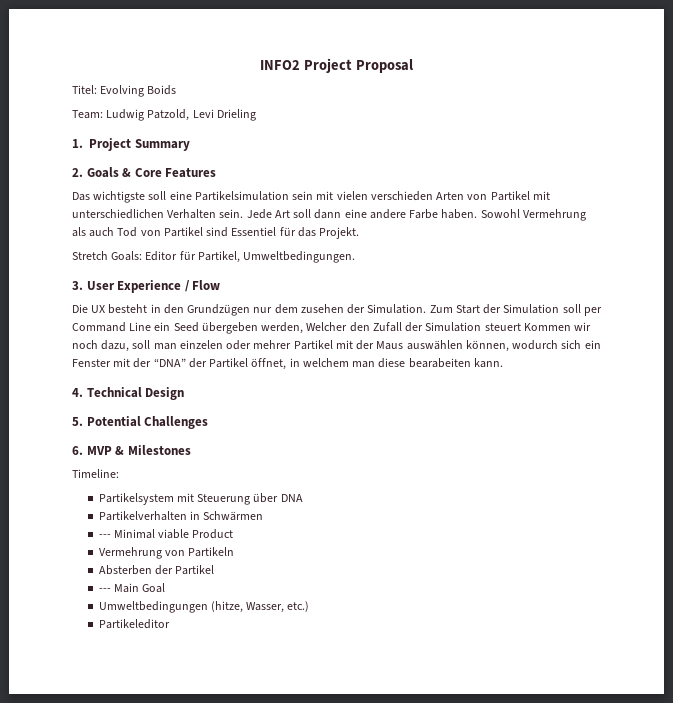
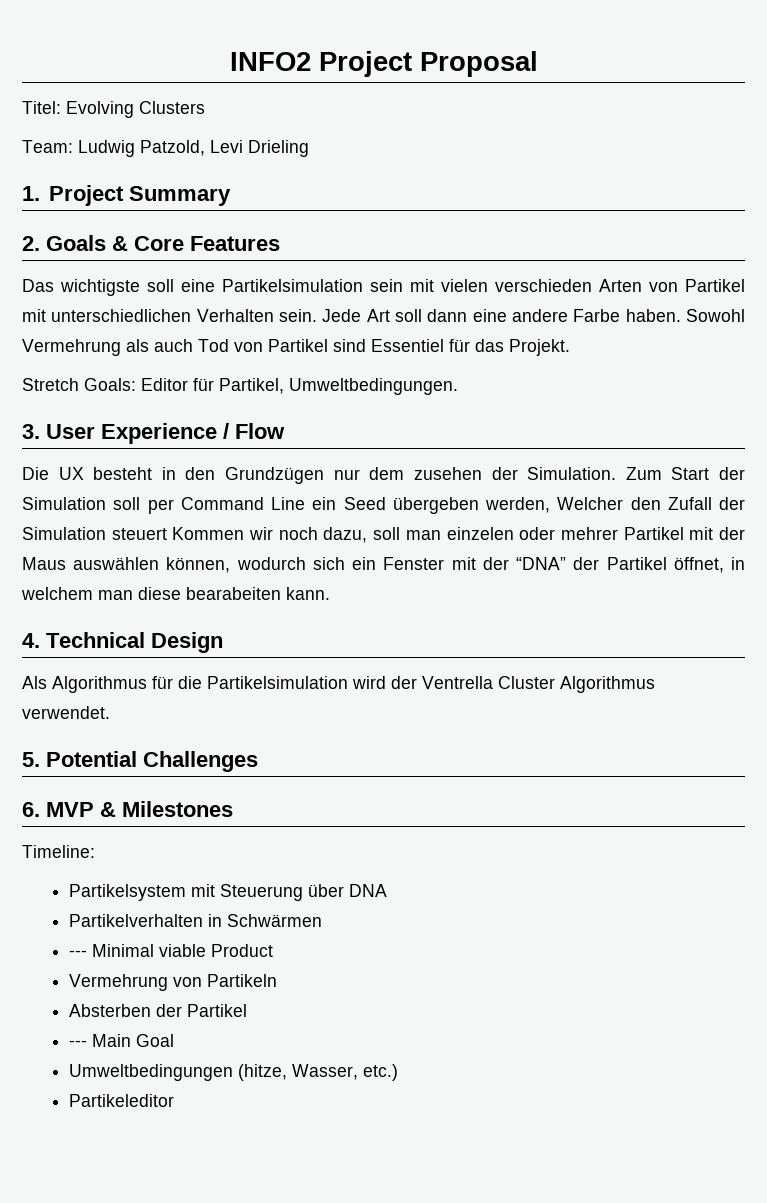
[147,85,177,95] Boids -> [139,101,205,114] Clusters
(185, 393) none -> [22,676,655,693] [22,706,110,719] // Als Algorithmus für die Partikelsimulation wird der Ventrella Cluster Algorithmus verwendet.

